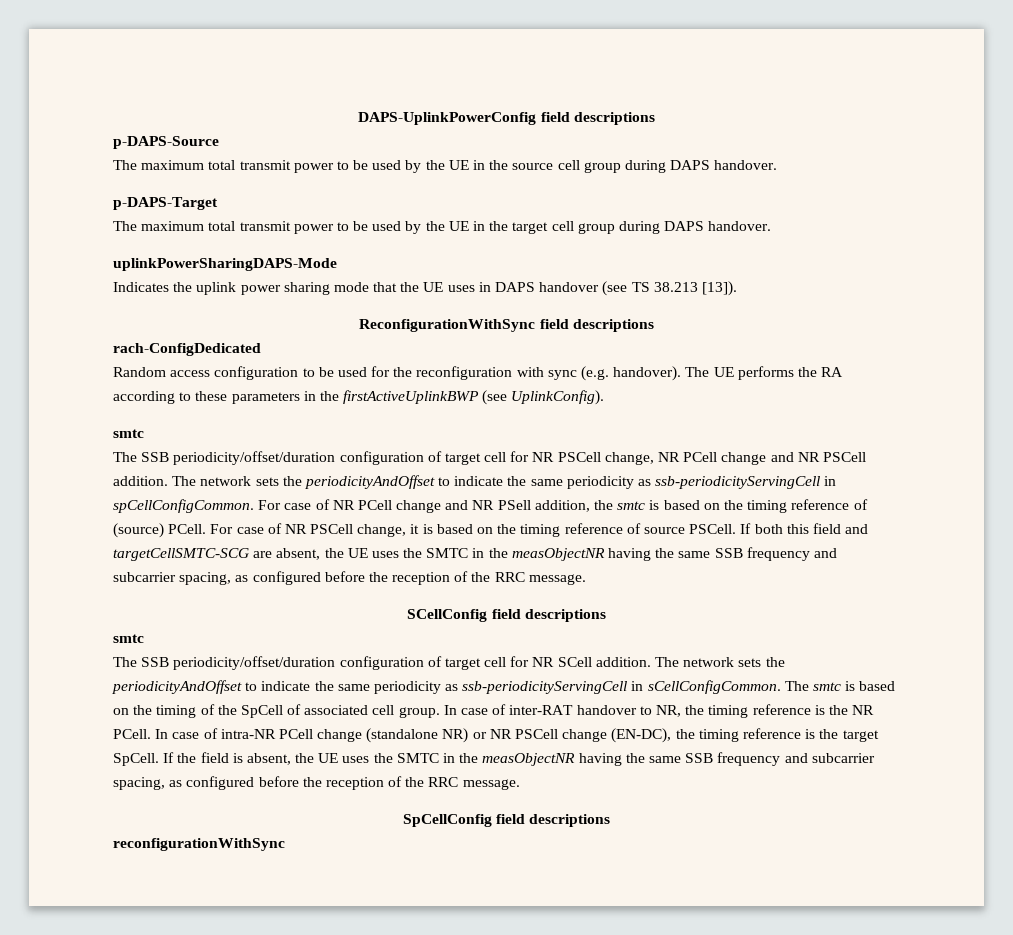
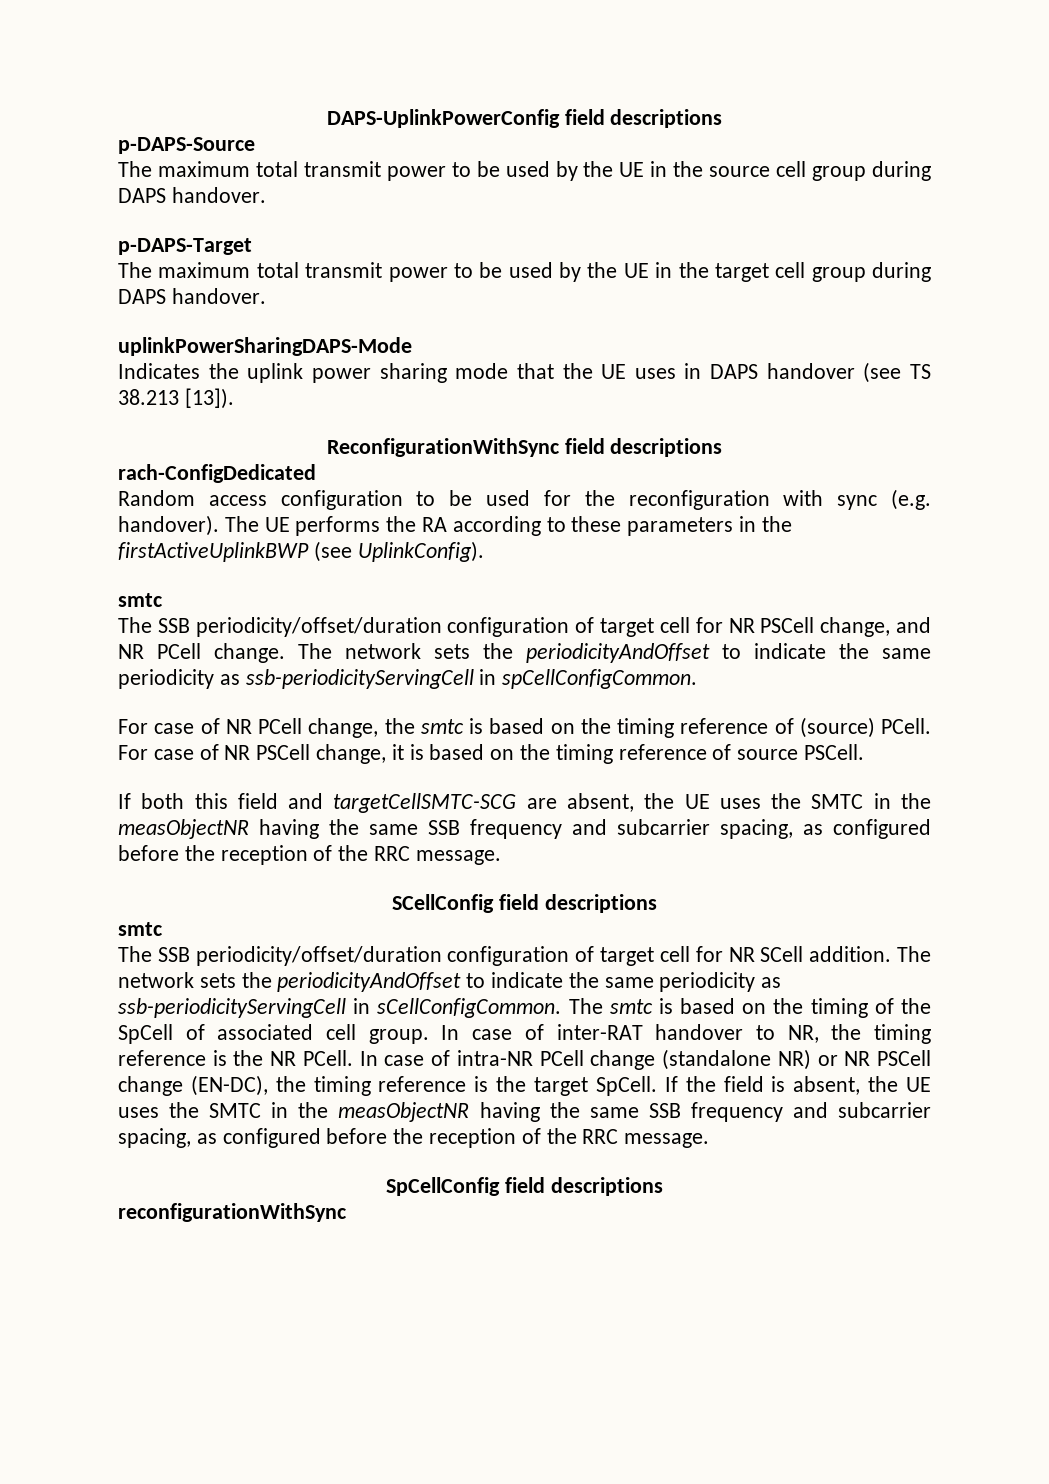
[658,452,866,465] [113,476,168,486] NR PCell change and NR PSCell addition. -> [896,617,932,633] [118,643,285,663] and NR PCell change.
(254, 506) none -> (698, 679) //
[396,500,590,513] change and NR PSell addition, -> [308,718,379,738] change,
(737, 529) none -> (865, 752) //

